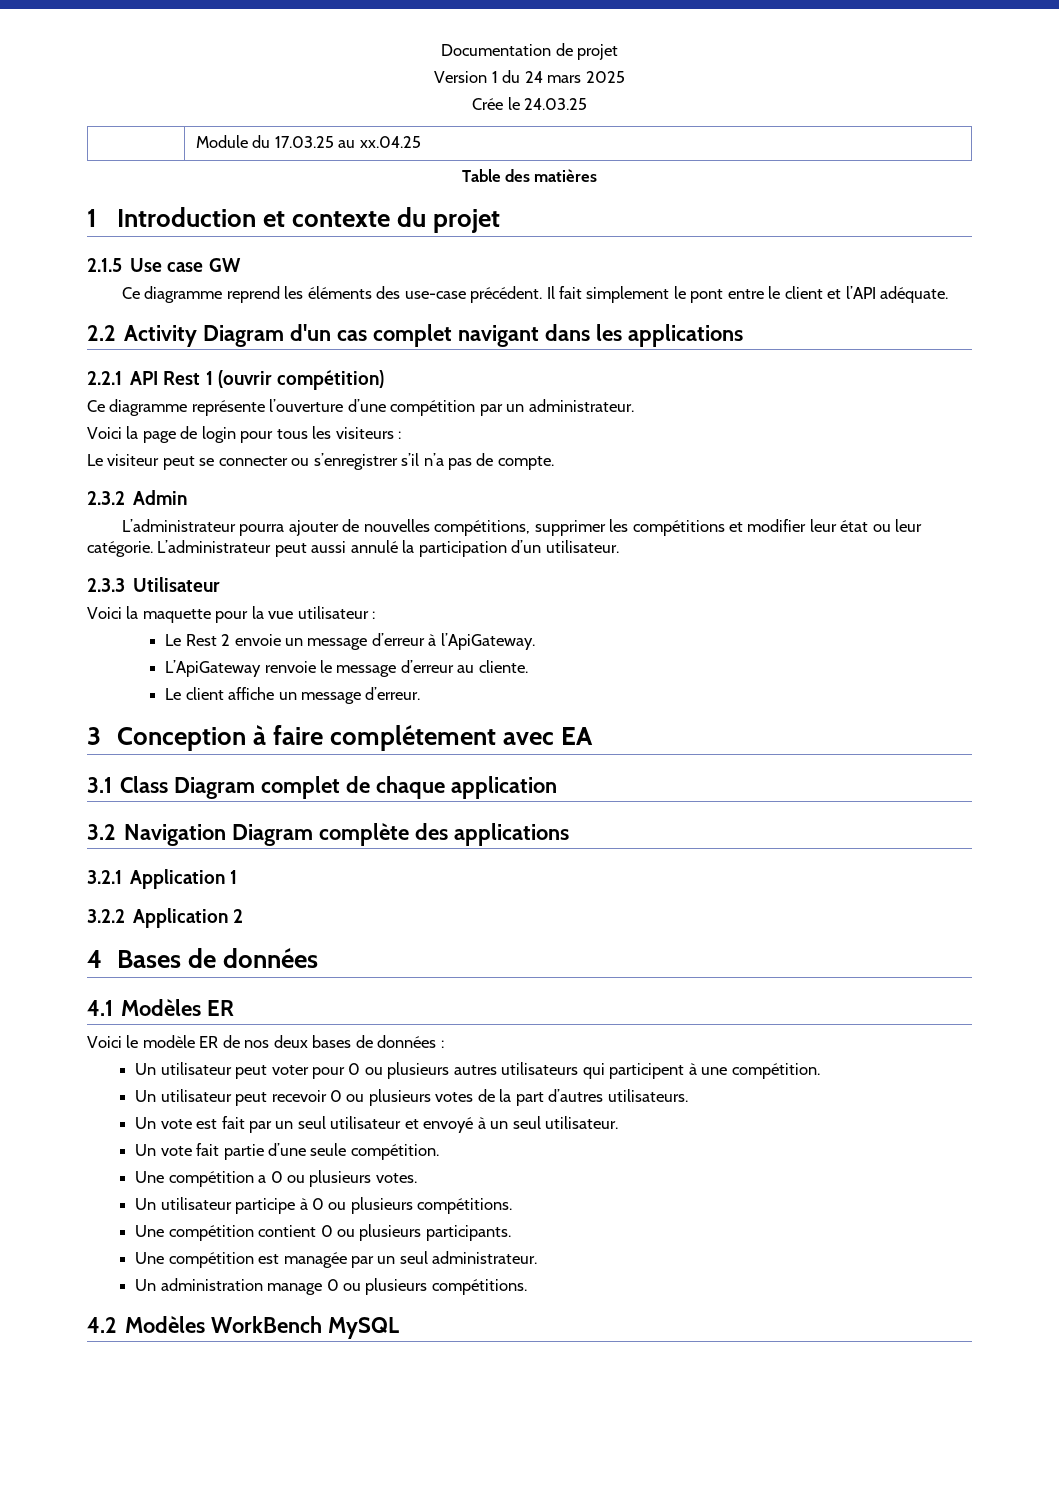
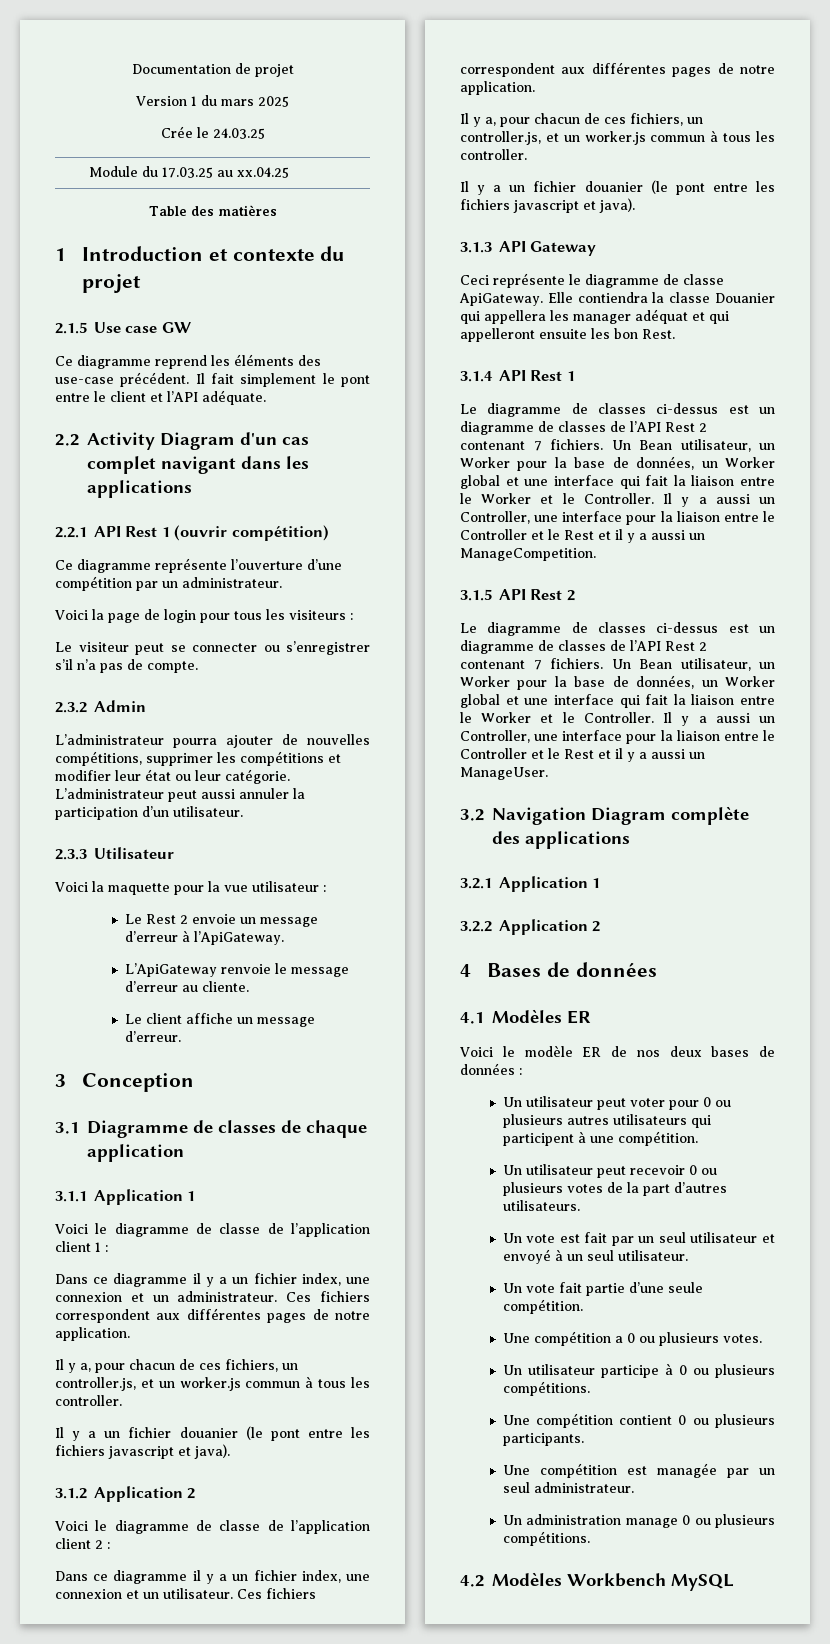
[524,71,543,83] 24 -> (217, 100) none
[350,540,398,553] annulé -> [239,788,289,799] annuler
[253,725,594,751] [87,776,557,799] à faire complétement avec EA // 3.1 Class Diagram complet de chaque application -> [55,1120,367,1138] [87,1144,184,1162] [55,1189,196,1205] [55,1223,371,1237] [55,1241,108,1252] [55,1273,371,1287] [55,1291,370,1302] [55,1308,370,1323] [55,1327,130,1341] [55,1359,298,1373] [55,1376,370,1391] [55,1395,122,1406] [55,1426,370,1441] [55,1444,230,1459] [55,1486,196,1502] [55,1520,371,1534] [55,1538,110,1549] [55,1570,371,1584] [55,1588,316,1599] [460,62,775,77] [460,81,535,95] [460,113,703,127] [460,130,775,145] [460,149,527,160] [460,180,775,195] [460,198,635,213] [460,241,597,256] [460,273,724,288] [459,292,775,306] [460,309,729,324] [460,328,675,342] [460,370,575,382] [460,403,775,417] [460,421,707,435] [460,439,775,452] [460,456,775,471] [460,475,775,489] [460,493,775,507] [460,511,775,525] [460,529,705,543] [460,548,596,561] [460,589,575,601] [460,622,775,636] [460,640,707,654] [460,658,775,671] [460,675,775,690] [460,694,775,708] [460,712,775,726] [460,730,775,744] [460,748,705,762] [460,767,548,780] // 3.1 Diagramme de classes de chaque application // 3.1.1 Application 1 // Voici le diagramme de classe de l’application client 1 : // Dans ce diagramme il y a un fichier index, une connexion et un administrateur. Ces fichiers correspondent aux différentes pages de notre application. // Il y a, pour chacun de ces fichiers, un controller.js, et un worker.js commun à tous les controller. // Il y a un fichier douanier (le pont entre les fichiers javascript et java). // 3.1.2 Application 2 // Voici le diagramme de classe de l’application client 2 : // Dans ce diagramme il y a un fichier index, une connexion et un utilisateur. Ces fichiers correspondent aux différentes pages de notre application. // Il y a, pour chacun de ces fichiers, un controller.js, et un worker.js commun à tous les controller. // Il y a un fichier douanier (le pont entre les fichiers javascript et java). // 3.1.3 API Gateway // Ceci représente le diagramme de classe ApiGateway. Elle contiendra la classe Douanier qui appellera les manager adéquat et qui appelleront ensuite les bon Rest. // 3.1.4 API Rest 1 // Le diagramme de classes ci-dessus est un diagramme de classes de l’API Rest 2 contenant 7 fichiers. Un Bean utilisateur, un Worker pour la base de données, un Worker global et une interface qui fait la liaison entre le Worker et le Controller. Il y a aussi un Controller, une interface pour la liaison entre le Controller et le Rest et il y a aussi un ManageCompetition. // 3.1.5 API Rest 2 // Le diagramme de classes ci-dessus est un diagramme de classes de l’API Rest 2 contenant 7 fichiers. Un Bean utilisateur, un Worker pour la base de données, un Worker global et une interface qui fait la liaison entre le Worker et le Controller. Il y a aussi un Controller, une interface pour la liaison entre le Controller et le Rest et il y a aussi un ManageUser.
[211,1316,323,1333] WorkBench -> [567,1573,666,1587] Workbench

